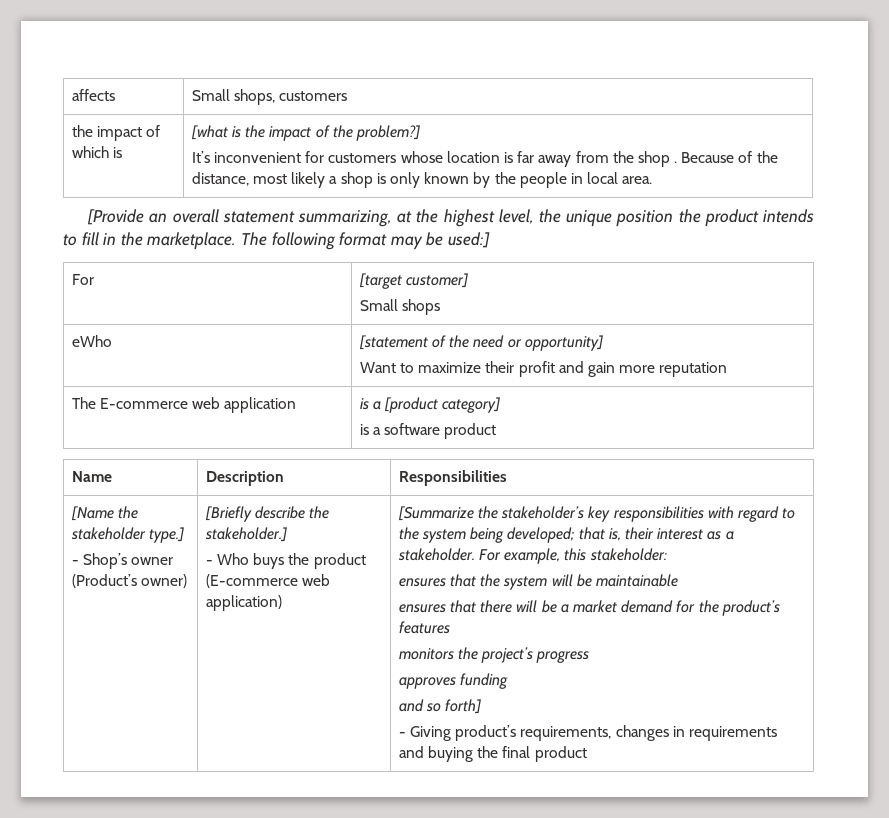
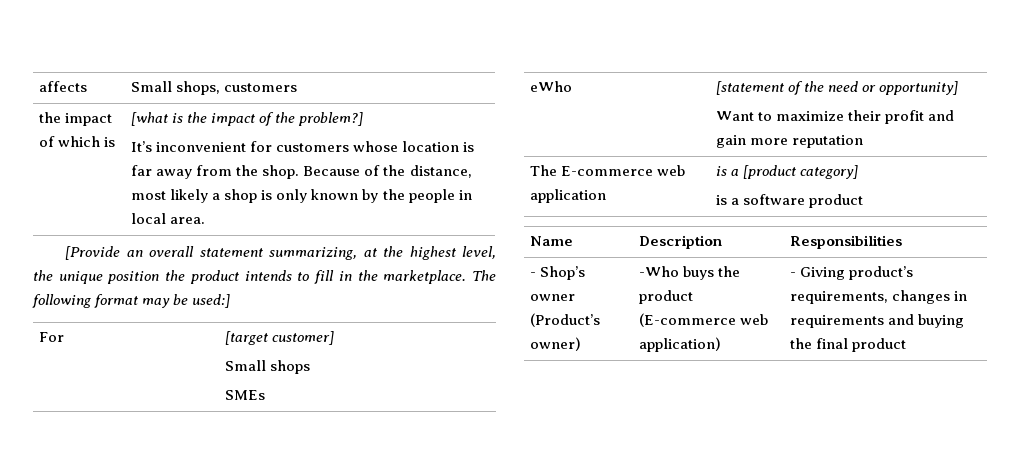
[637,151,678,167] shop . -> [262,165,300,179] shop.
(441, 307) none -> [225,390,266,400] // SMEs
[70,506,139,521] [70,527,185,543] [Name the stakeholder type.] // -> (903, 242) none
[204,506,330,522] [204,527,287,542] [205,553,250,565] [Briefly describe the stakeholder.] // - Who -> [639,266,680,277] -Who
[397,506,796,522] [398,527,734,543] [397,548,667,564] [398,574,679,590] [398,600,780,616] [398,621,450,634] [398,647,590,663] [398,673,509,689] [398,699,482,714] [Summarize the stakeholder’s key responsibilities with regard to the system being developed; that is, their interest as a stakeholder. For example, this stakeholder: // ensures that the system will be maintainable // ensures that there will be a market demand for the product’s features // monitors the project’s progress // approves funding // and so forth] // -> (722, 344) none

